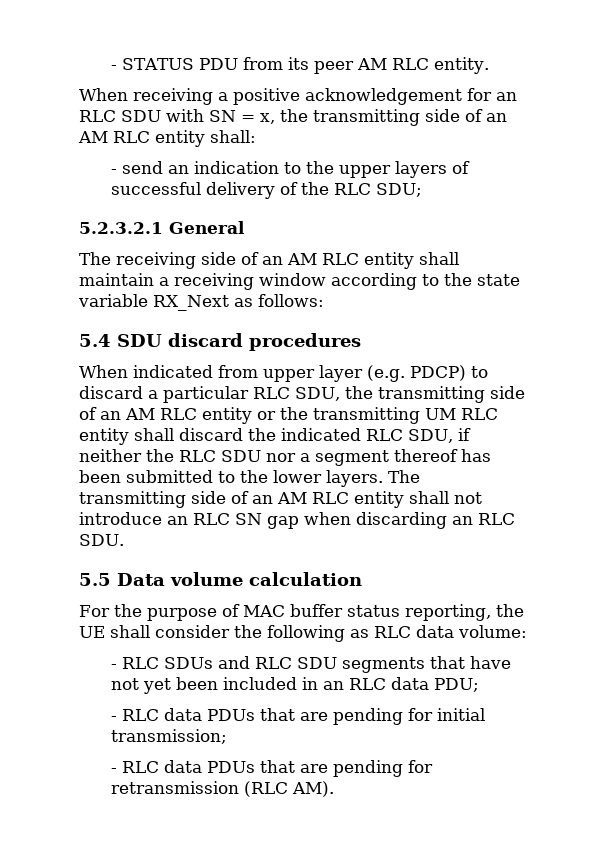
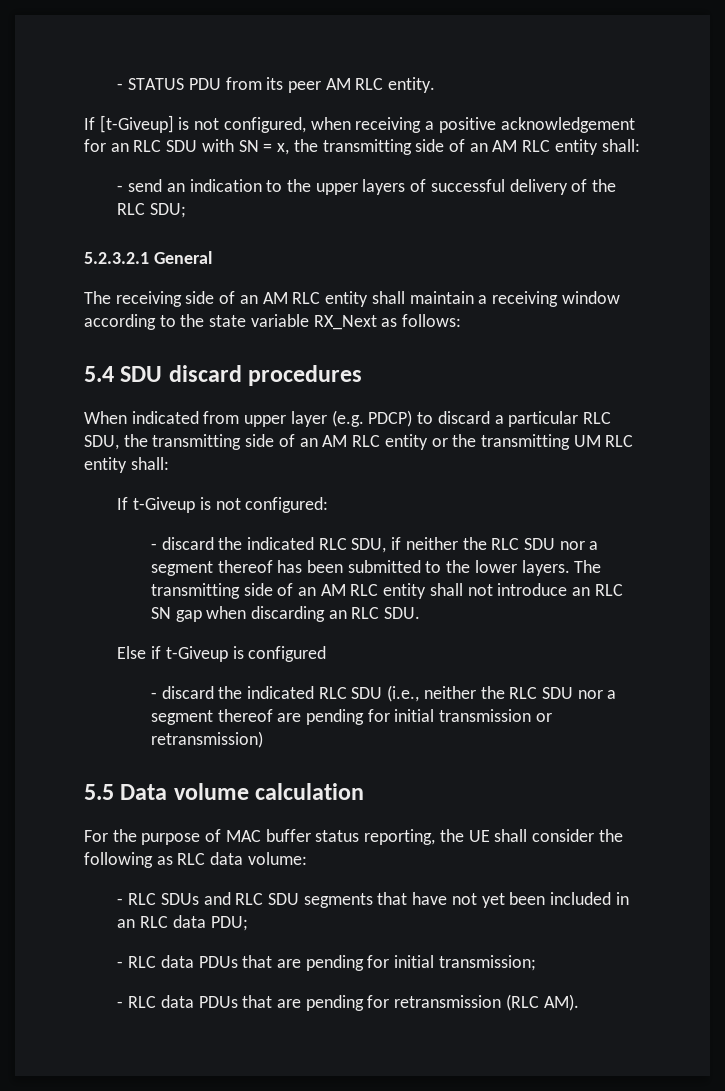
[79,88,128,101] When -> [84,115,351,133] If [t-Giveup] is not configured, when
[134,428,174,441] shall -> [130,457,169,470] [117,497,329,513] [150,543,157,550] shall: // If t-Giveup is not configured: // -
(124, 540) none -> [117,646,327,662] [150,685,617,702] [150,709,552,725] [150,731,263,748] // Else if t-Giveup is configured // - discard the indicated RLC SDU (i.e., neither the RLC SDU nor a segment thereof are pending for initial transmission or retransmission)

